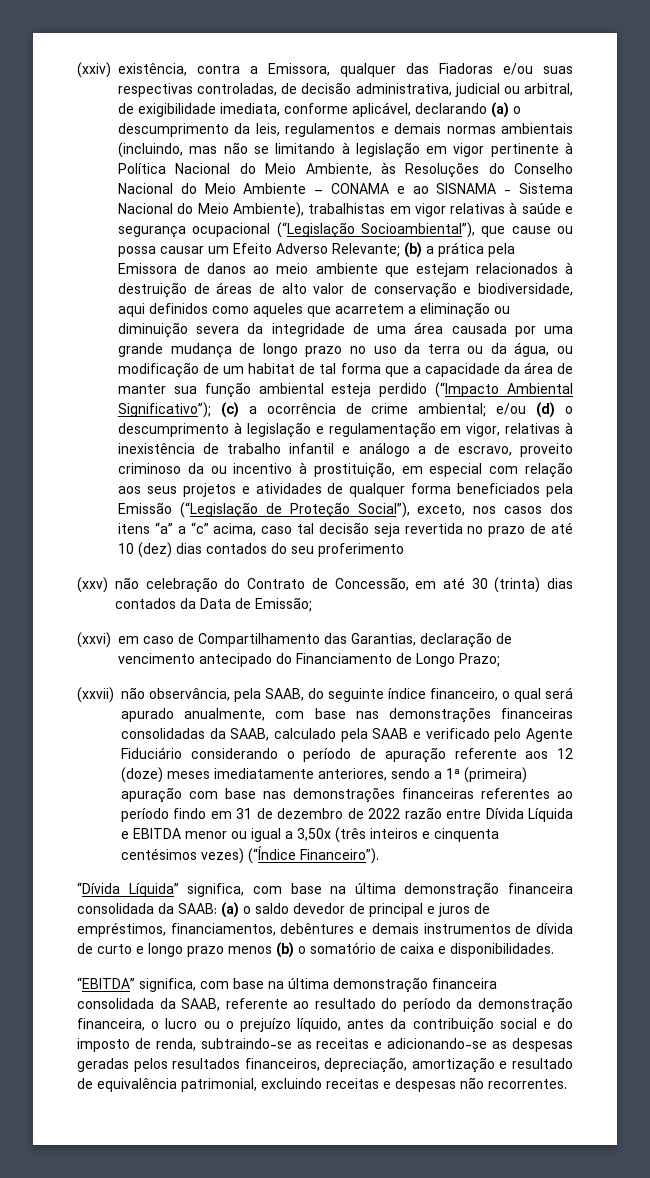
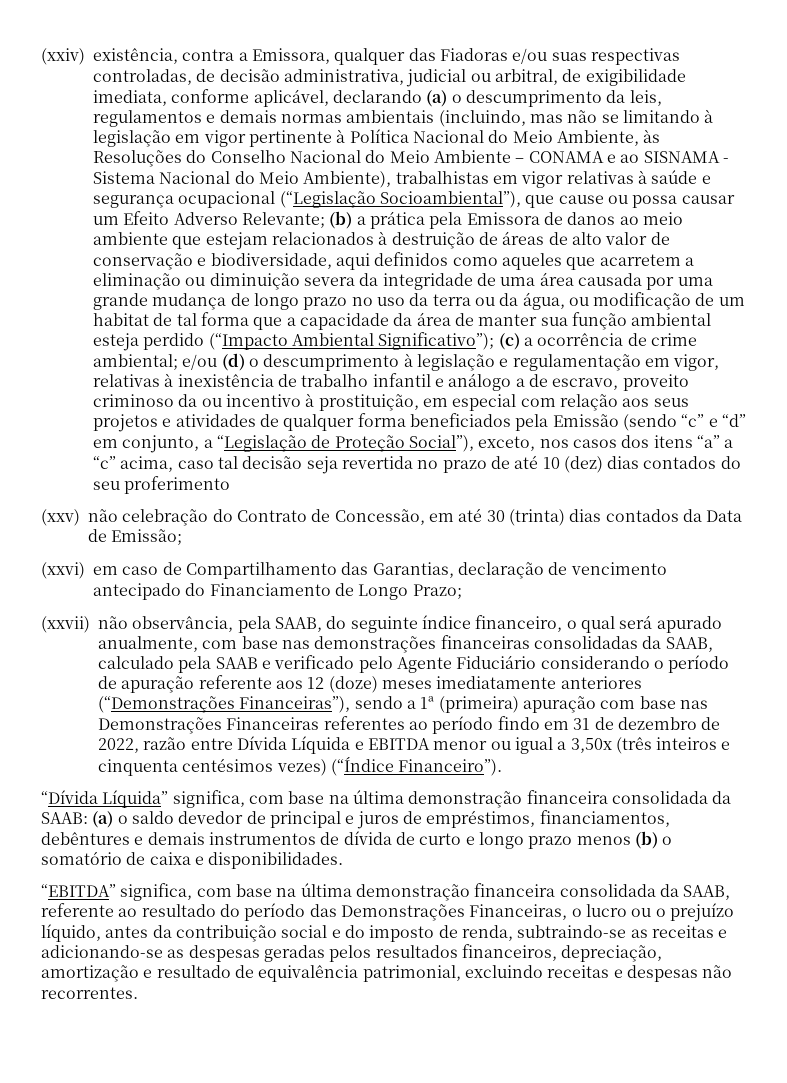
[179,502,258,518] (“Legislação -> [622,414,746,431] [93,435,307,453] (sendo “c” e “d” em conjunto, a “Legislação
[318,768,387,781] anteriores, -> [560,676,642,689] [98,696,351,713] anteriores (“Demonstrações Financeiras”),
[293,787,474,803] demonstrações financeiras -> [98,717,320,734] Demonstrações Financeiras
[368,808,401,819] 2022 -> [98,738,139,753] 2022,
[456,997,573,1013] [77,1018,145,1031] da demonstração financeira, -> [309,904,568,921] das Demonstrações Financeiras,

